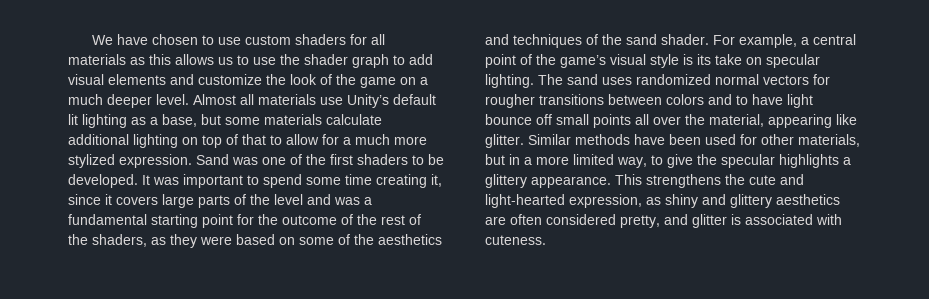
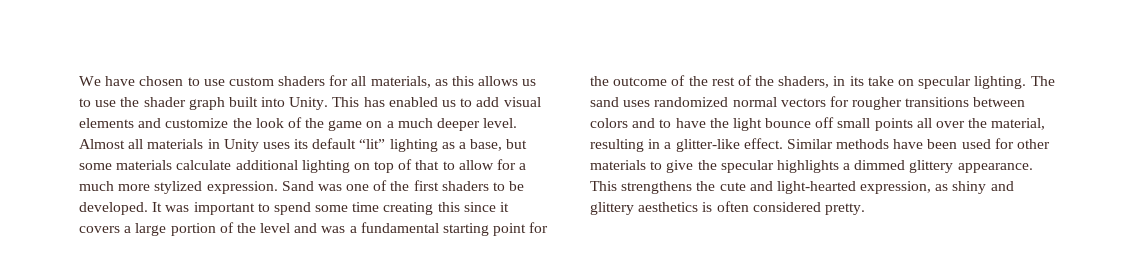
[68,54,126,65] materials -> [370,76,431,88] materials,
(389, 61) none -> [228,97,457,110] built into Unity. This has enabled us
[320,94,436,108] [68,114,78,125] use Unity’s default lit -> [207,138,386,152] in Unity uses its default “lit”
[431,174,442,187] it, -> [437,202,460,212] this
[162,194,230,208] large parts -> [124,223,216,236] a large portion
[151,234,442,248] [485,34,856,48] [485,54,693,68] as they were based on some of the aesthetics and techniques of the sand shader. For example, a central point of the game’s visual style is -> [833,76,846,86] in
(783, 99) none -> [709,118,729,128] the
[768,114,857,128] [485,134,524,148] appearing like glitter. -> [590,138,783,152] resulting in a glitter-like effect.
[798,134,860,147] [485,154,647,168] materials, but in a more limited way, -> [590,160,646,170] materials
(851, 161) none -> [854,160,906,170] dimmed
[485,216,506,225] are -> [702,202,713,212] is
[620,214,842,228] [485,235,546,245] pretty, and glitter is associated with cuteness. -> [824,203,865,215] pretty.

